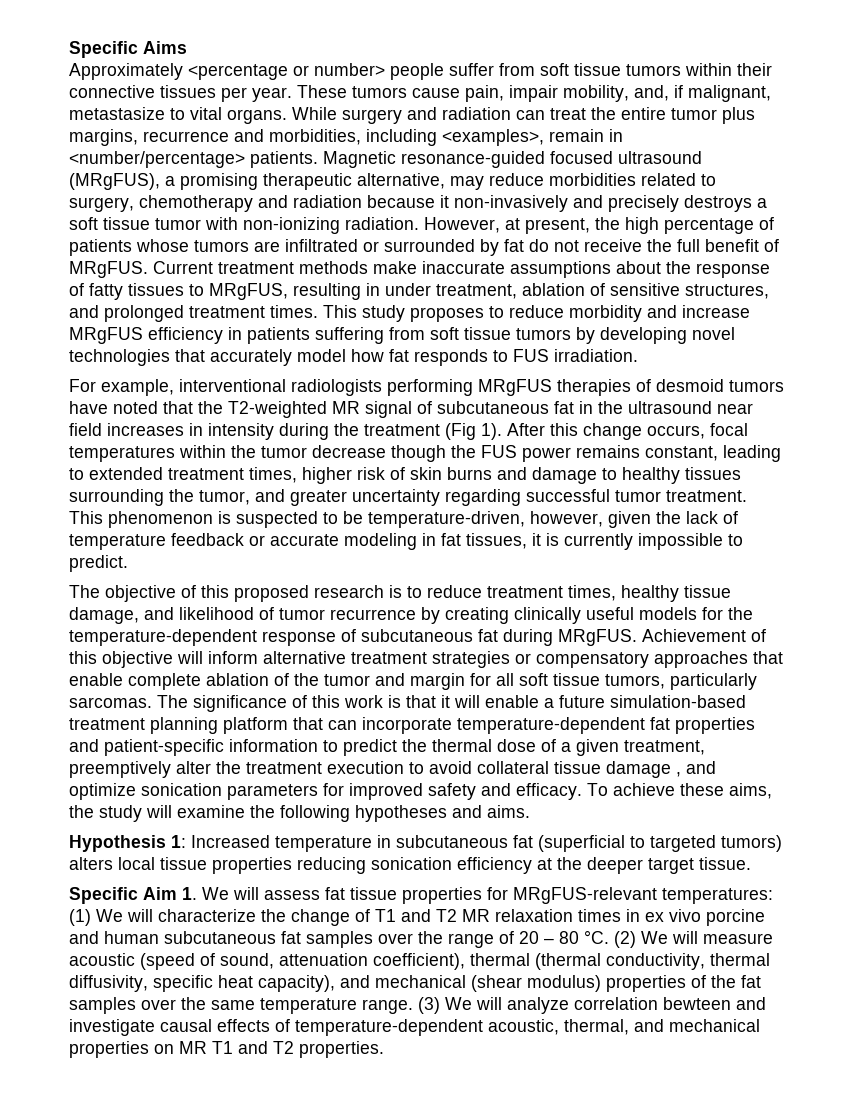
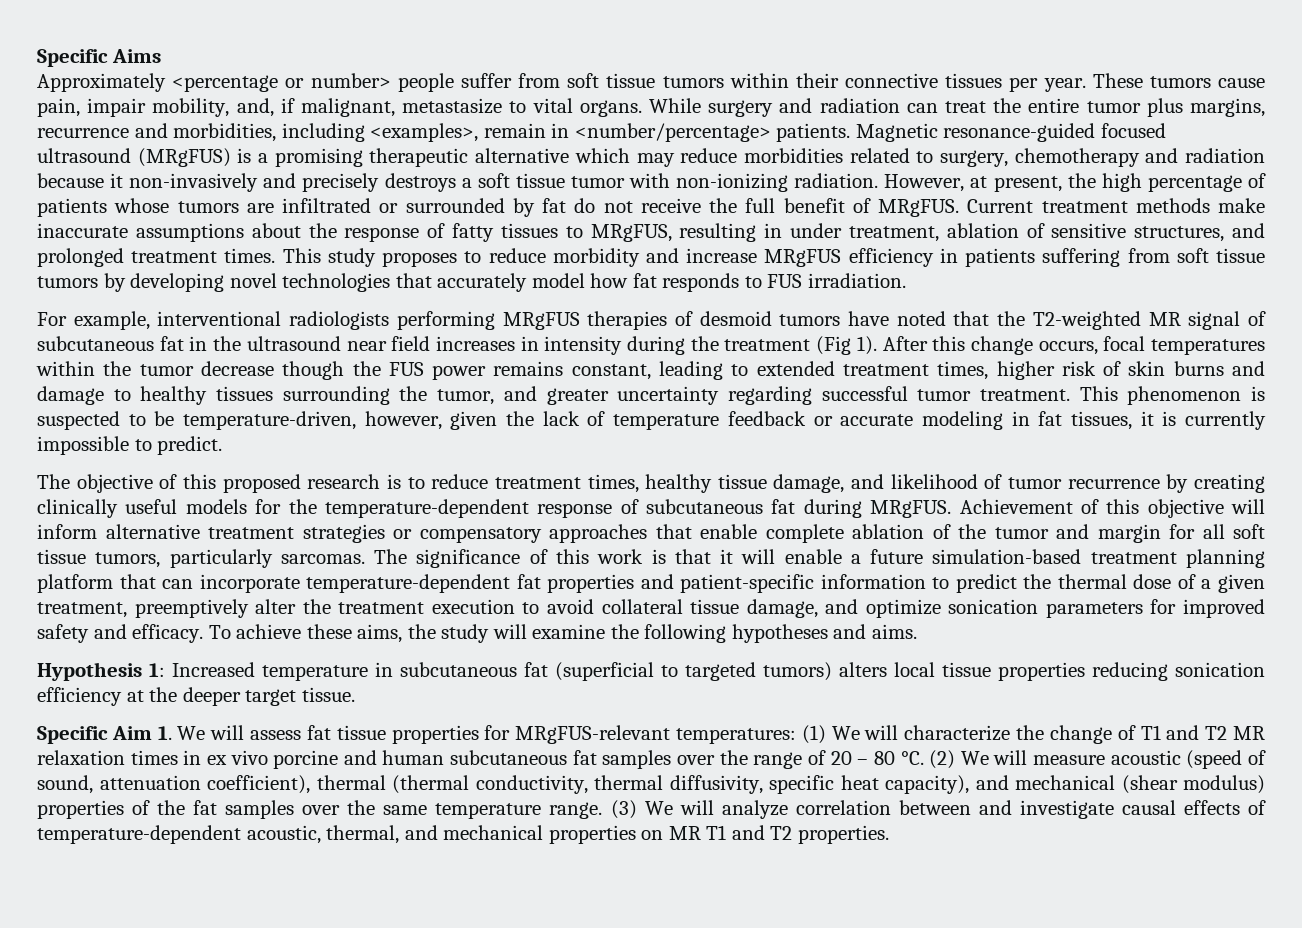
[69,173,160,190] (MRgFUS), -> [137,148,252,167] (MRgFUS) is
[357,173,445,189] alternative, -> [475,148,630,163] alternative which
[606,761,681,778] damage , -> [746,599,818,618] damage,
[663,997,731,1010] bewteen -> [898,800,971,815] between

